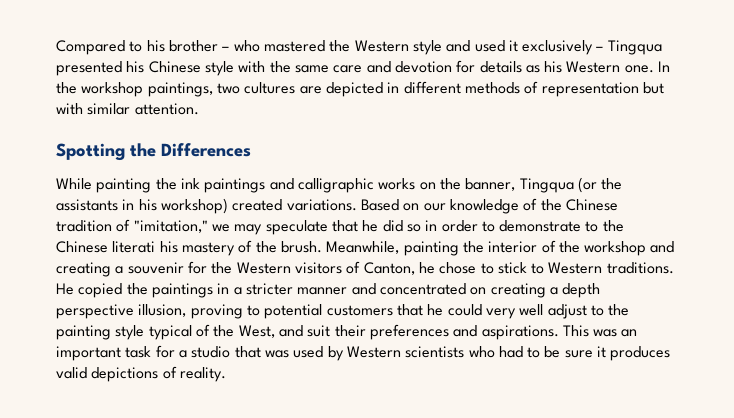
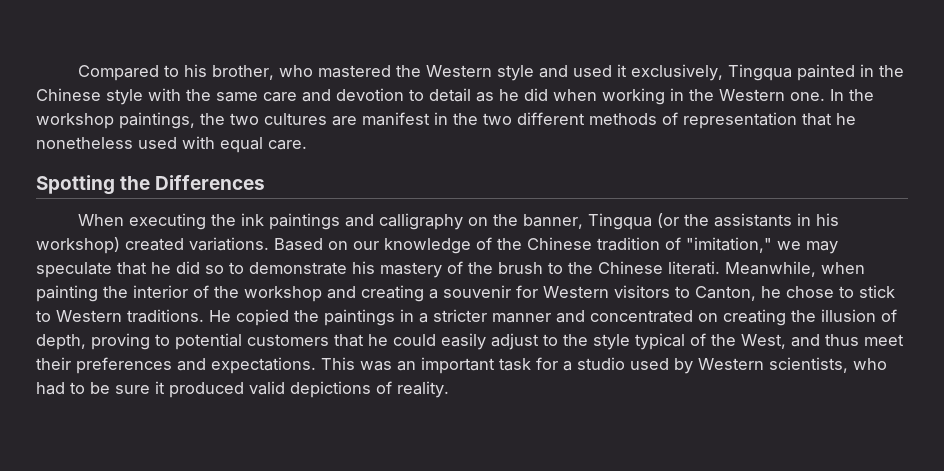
[168,40,230,52] brother – -> [212,65,275,80] brother,
[522,40,662,55] [56,61,145,76] exclusively – Tingqua presented his -> [631,64,905,81] exclusively, Tingqua painted in the
[456,60,563,73] for details as his -> [409,88,714,105] to detail as he did when working in the
(213, 89) none -> [200,113,225,125] the
[325,81,664,97] [56,103,199,115] depicted in different methods of representation but with similar attention. -> [362,112,856,129] [36,136,307,153] manifest in the two different methods of representation that he nonetheless used with equal care.
[56,178,152,193] While painting -> [78,213,207,230] When executing
[297,178,416,193] calligraphic works -> [379,213,464,230] calligraphy
[425,220,624,232] [56,240,400,256] in order to demonstrate to the Chinese literati his mastery of the brush. Meanwhile, -> [229,261,865,278] to demonstrate his mastery of the brush to the Chinese literati. Meanwhile, when
[211,262,233,274] the -> (538, 291) none
[346,261,361,274] of -> [675,286,690,298] to
[549,283,601,298] [56,304,187,319] a depth perspective illusion, -> [791,309,897,322] [36,334,86,350] the illusion of depth,
[485,304,544,319] very well -> [441,333,486,350] easily
[56,325,111,340] painting -> (588, 340) none
[307,325,331,337] suit -> [825,334,904,346] thus meet
[481,325,559,340] aspirations. -> [211,357,316,374] expectations.
[234,346,289,358] that was -> (625, 363) none
[405,346,465,358] scientists -> [769,357,848,373] scientists,
[610,346,671,361] produces -> [169,382,244,398] produced

